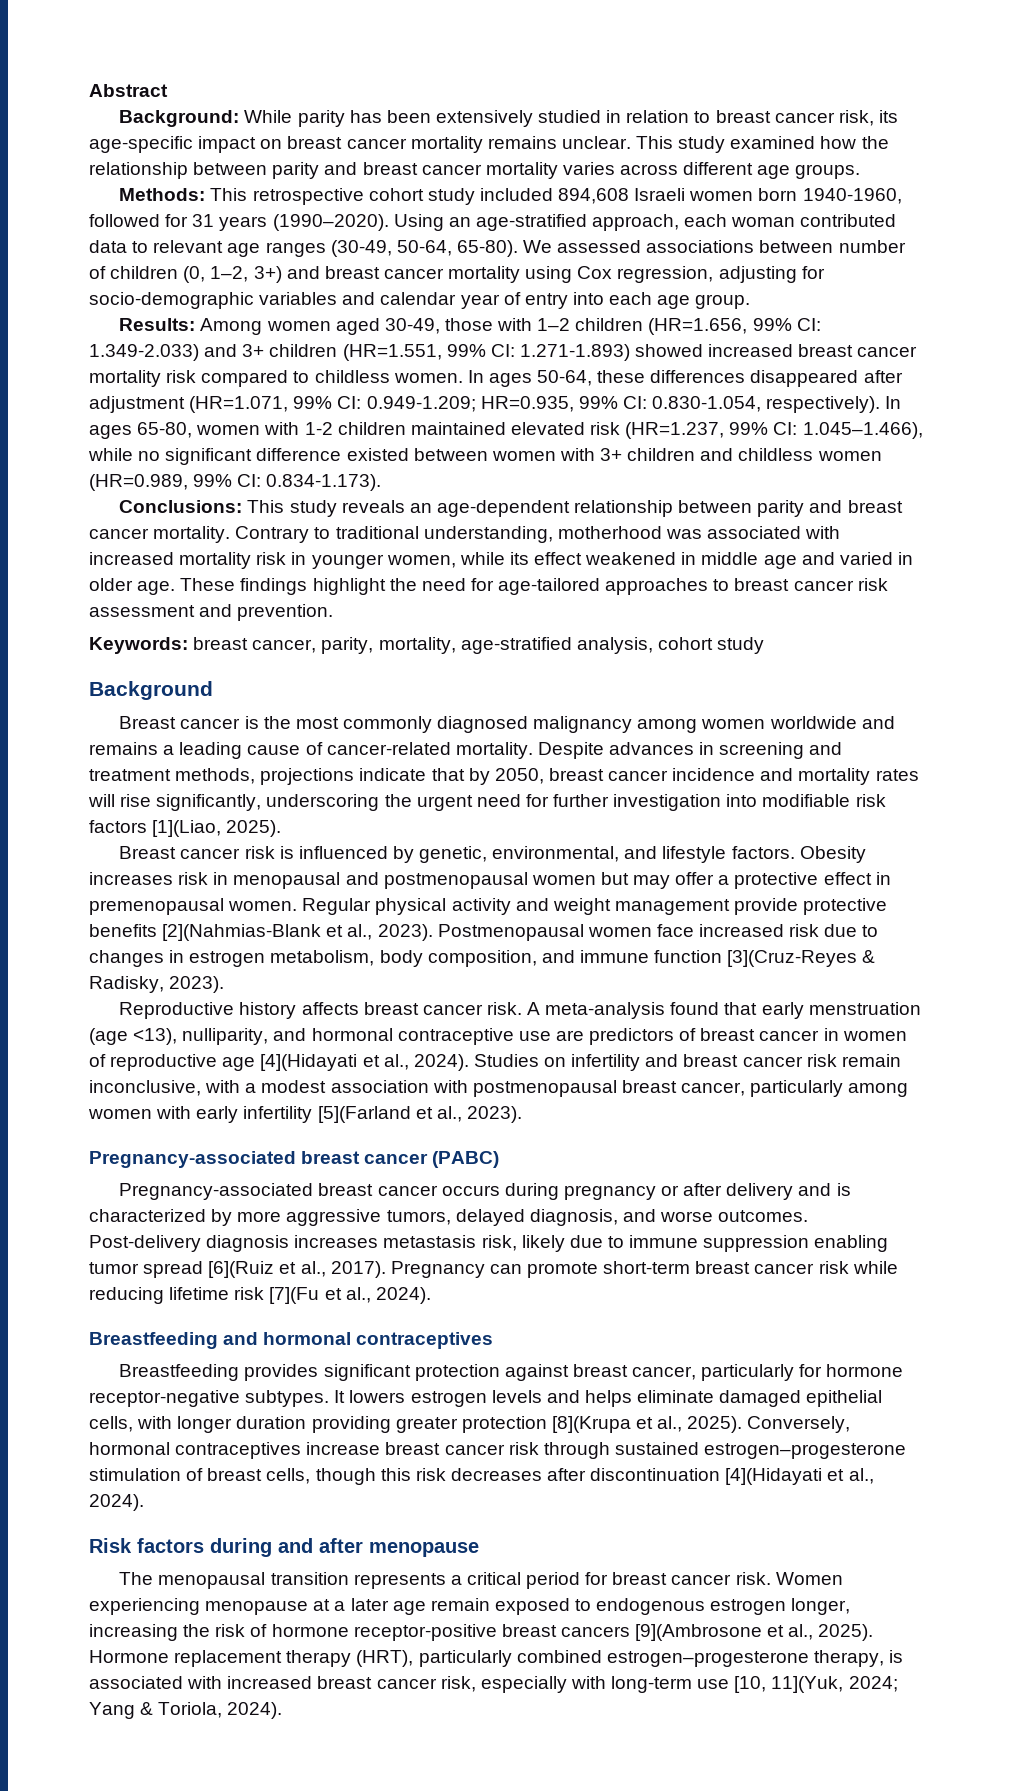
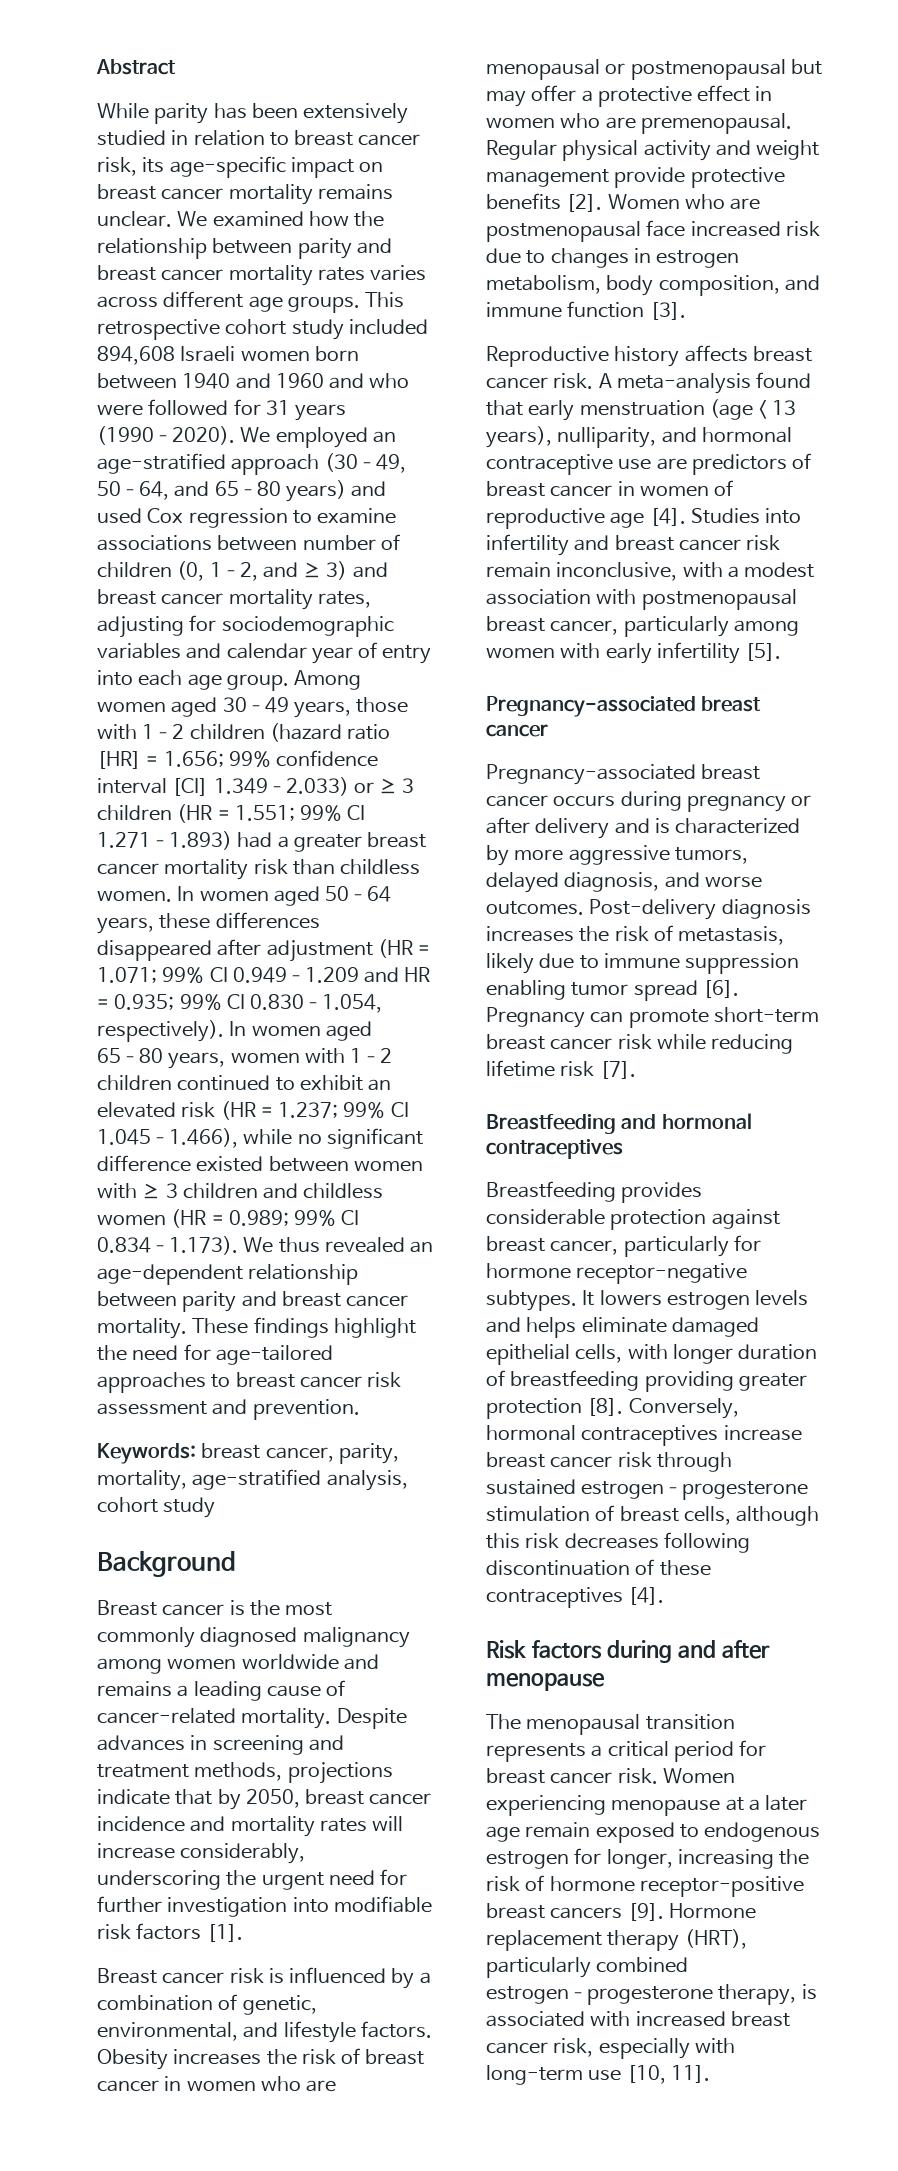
[119,110,240,127] Background: -> (176, 67) none
[636,136,726,153] This study -> [177,211,208,227] We
(558, 170) none -> [317,267,365,281] rates
[119,188,206,201] // Methods: -> (360, 304) none
[802,188,902,204] 1940-1960, -> [97,373,410,389] [97,404,143,416] between 1940 and 1960 and who were
[393,214,897,231] [89,240,642,257] Using an age-stratified approach, each woman contributed data to relevant age ranges (30-49, 50-64, 65-80). We assessed -> [240,427,396,448] [97,453,406,475] [97,480,387,502] [97,508,397,528] We employed an age-stratified approach (30–49, 50–64, and 65–80 years) and used Cox regression to examine
[253,266,714,283] 3+) and breast cancer mortality using Cox regression, -> [262,561,388,580] [97,589,371,610] and ≥ 3) and breast cancer mortality rates,
[89,292,254,309] socio-demographic -> [221,616,394,637] sociodemographic
[119,318,196,331] // Results: -> (289, 682) none
[384,318,440,334] 30-49, -> [222,697,351,718] 30–49 years,
[648,318,821,335] [89,344,794,361] (HR=1.656, 99% CI: 1.349-2.033) and 3+ children (HR=1.551, 99% CI: 1.271-1.893) showed increased -> [269,723,391,742] [97,750,379,769] [97,777,415,796] [97,804,366,823] [97,831,362,852] (hazard ratio [HR] = 1.656; 99% confidence interval [CI] 1.349–2.033) or ≥ 3 children (HR = 1.551; 99% CI 1.271–1.893) had a greater
[201,370,310,387] compared to -> [292,859,335,875] than
[488,370,593,387] ages 50-64, -> [199,886,392,906] [97,917,154,934] women aged 50–64 years,
[189,396,902,413] [89,422,798,439] (HR=1.071, 99% CI: 0.949-1.209; HR=0.935, 99% CI: 0.830-1.054, respectively). In ages 65-80, women with 1-2 children maintained elevated risk (HR=1.237, 99% CI: -> [377,939,431,958] [97,967,431,983] [97,994,383,1013] [97,1020,372,1042] [97,1048,393,1069] [97,1075,392,1091] [97,1101,409,1120] (HR = 1.071; 99% CI 0.949–1.209 and HR = 0.935; 99% CI 0.830–1.054, respectively). In women aged 65–80 years, women with 1–2 children continued to exhibit an elevated risk (HR = 1.237; 99% CI
[600,448,623,461] 3+ -> [142,1183,178,1199] ≥ 3
[89,474,382,491] [119,500,405,517] (HR=0.989, 99% CI: 0.834-1.173). // Conclusions: This study reveals -> [171,1209,360,1228] [97,1236,405,1255] (HR = 0.989; 99% CI 0.834–1.173). We thus revealed
[235,526,841,543] [89,552,913,569] [89,578,176,595] Contrary to traditional understanding, motherhood was associated with increased mortality risk in younger women, while its effect weakened in middle age and varied in older age. -> (187, 1328) none
[120,794,262,811] rise significantly, -> [97,1843,306,1864] increase considerably,
[152,820,282,837] [1](Liao, 2025). -> [206,1924,243,1942] [1].
(414, 854) none -> [419,1972,431,1984] [97,1994,238,2011] a combination of
[178,872,596,889] risk in menopausal and postmenopausal women -> [266,2048,425,2065] [97,2076,337,2092] [486,59,786,80] the risk of breast cancer in women who are menopausal or postmenopausal
[89,898,298,915] premenopausal women. -> [486,113,792,134] women who are premenopausal.
[162,924,652,941] [2](Nahmias-Blank et al., 2023). Postmenopausal women -> [566,194,761,212] [486,221,641,242] [2]. Women who are postmenopausal
[727,950,876,967] [89,976,225,993] [3](Cruz-Reyes & Radisky, 2023). -> [649,302,686,320] [3].
[133,1028,178,1045] <13), -> [758,400,797,419] [486,426,552,448] < 13 years),
[260,1054,567,1071] [4](Hidayati et al., 2024). Studies on -> [649,508,802,526] [4]. Studies into
[317,1106,522,1123] [89,1151,500,1168] [5](Farland et al., 2023). // Pregnancy-associated breast cancer (PABC) -> [745,643,782,661] [486,696,762,717] [486,724,548,737] [5]. // Pregnancy-associated breast cancer
[383,1235,517,1251] metastasis risk, -> [579,925,785,945] the risk of metastasis,
[208,1261,386,1278] [6](Ruiz et al., 2017). -> [702,980,739,998] [6].
[269,1287,431,1304] [7](Fu et al., 2024). -> [599,1061,636,1079] [7].
[323,1364,411,1381] significant -> [486,1209,605,1225] considerable
(307, 1422) none -> [486,1370,640,1391] of breastfeeding
[551,1416,743,1433] [8](Krupa et al., 2025). -> [587,1398,624,1416] [8].
[315,1468,376,1485] though -> [736,1506,820,1526] although
[547,1468,874,1485] [89,1494,144,1511] after discontinuation [4](Hidayati et al., 2024). -> [663,1532,750,1553] [486,1559,711,1576] [486,1587,665,1608] following discontinuation of these contraceptives [4].
(787, 1607) none -> [574,1848,602,1864] for
[635,1624,874,1641] [9](Ambrosone et al., 2025). -> [627,1903,664,1921] [9].
[771,1676,898,1693] [89,1702,283,1719] 11](Yuk, 2024; Yang & Toriola, 2024). -> [670,2065,710,2083] 11].

